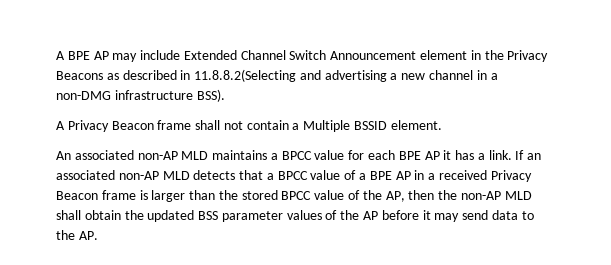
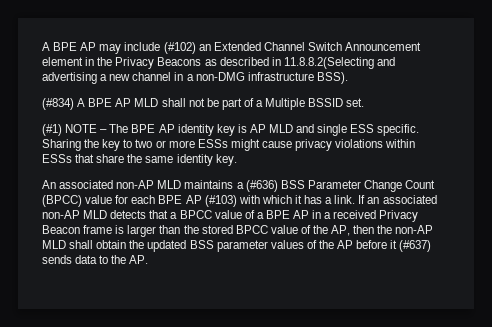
(181, 55) none -> [163,42,211,54] (#102) an
[56,120,442,132] A Privacy Beacon frame shall not contain a Multiple BSSID element. -> [42,98,365,110] [42,124,420,136] [42,139,416,151] [42,154,237,166] (#834) A BPE AP MLD shall not be part of a Multiple BSSID set. // (#1) NOTE – The BPE AP identity key is AP MLD and single ESS specific. Sharing the key to two or more ESSs might cause privacy violations within ESSs that share the same identity key.
[281,151,312,160] BPCC -> [245,180,436,192] [42,195,82,207] (#636) BSS Parameter Change Count (BPCC)
(440, 155) none -> [204,195,292,207] (#103) with which
[434,210,489,222] may send -> [399,240,432,252] [42,255,72,264] (#637) sends

